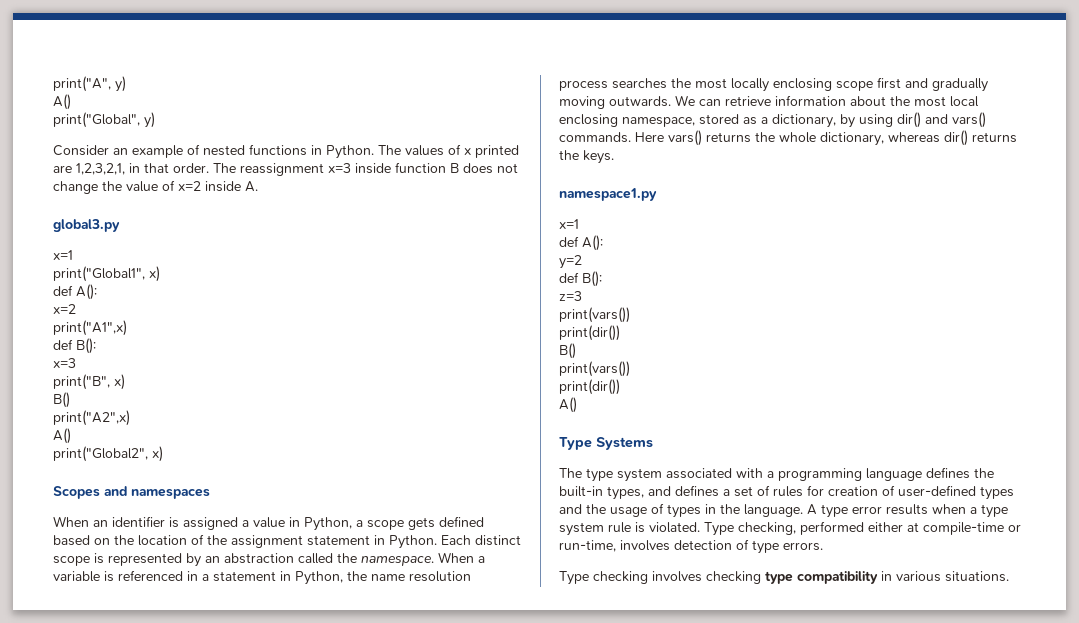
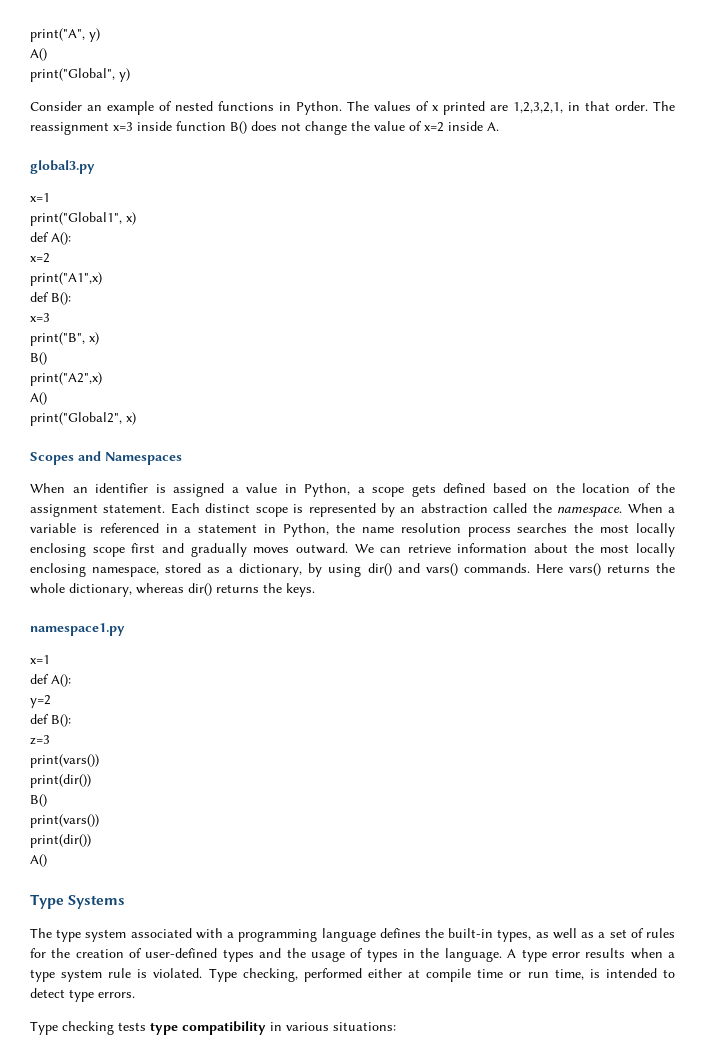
[450,163,459,173] B -> [230,121,247,134] B()
[131,489,210,499] namespaces -> [105,452,182,465] Namespaces
[307,535,437,549] statement in Python. -> [103,504,166,513] statement.
[559,96,671,109] moving outwards. -> [253,543,348,554] moves outward.
[950,96,979,107] local -> [636,543,675,557] locally
[648,485,719,497] and defines -> [535,928,595,939] as well as
(824, 490) none -> [51,948,71,958] the
[923,522,1021,535] [559,539,749,552] compile-time or run-time, involves detection of -> [426,968,676,982] [30,988,65,998] compile time or run time, is intended to detect
[652,571,761,584] involves checking -> [118,1022,146,1031] tests
[945,571,1009,582] situations. -> [333,1022,396,1031] situations:

